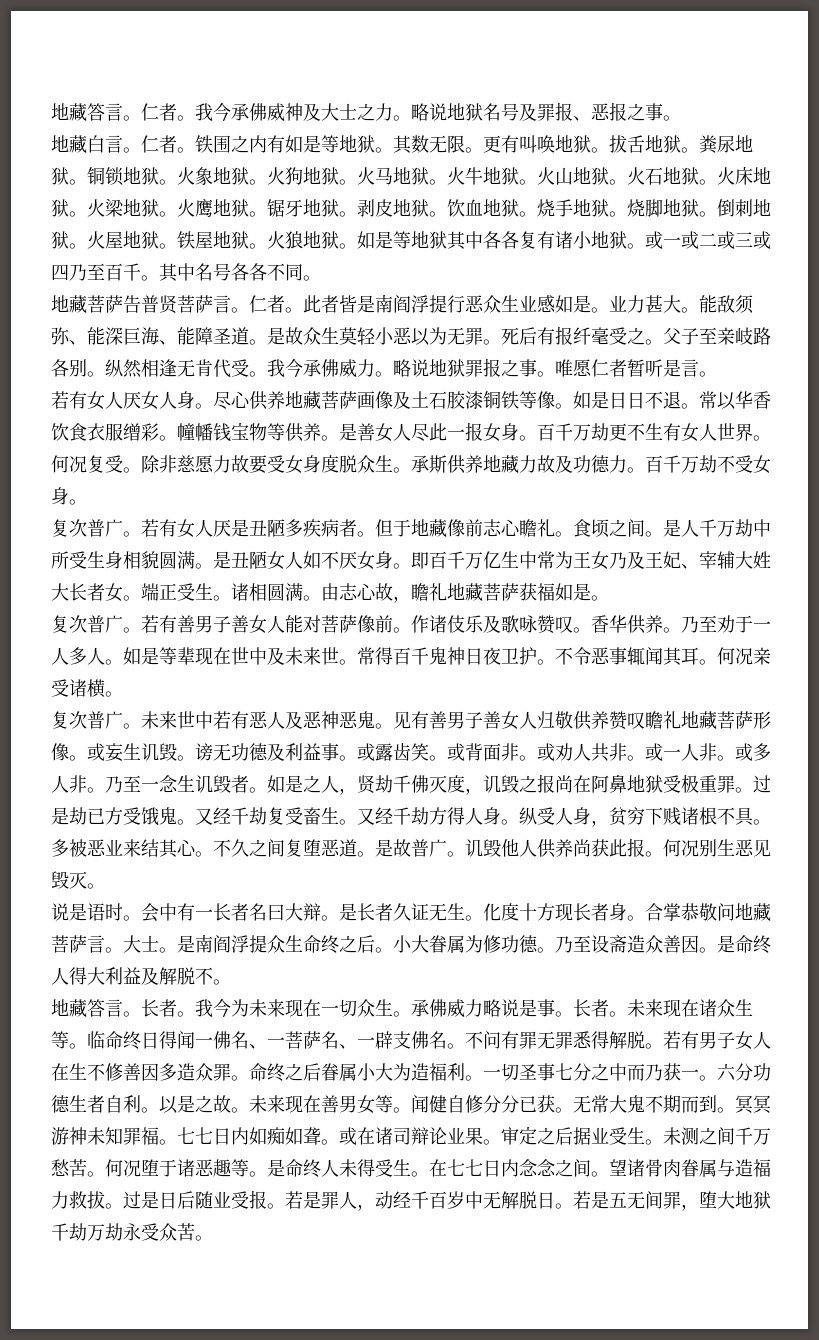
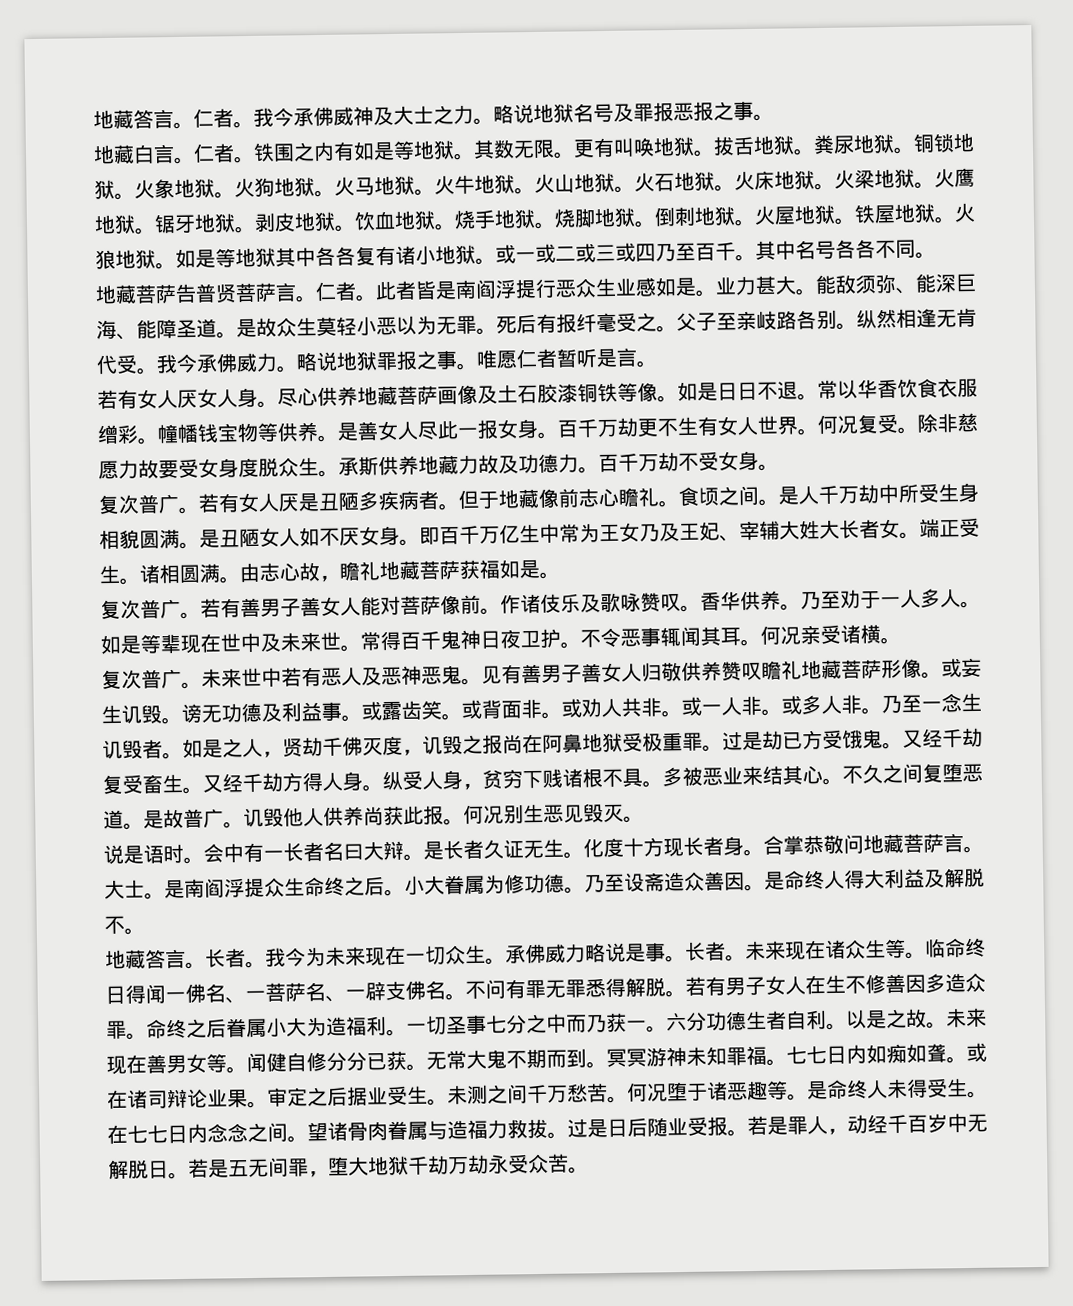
[573,116,591,121] 、 -> (674, 112) none

